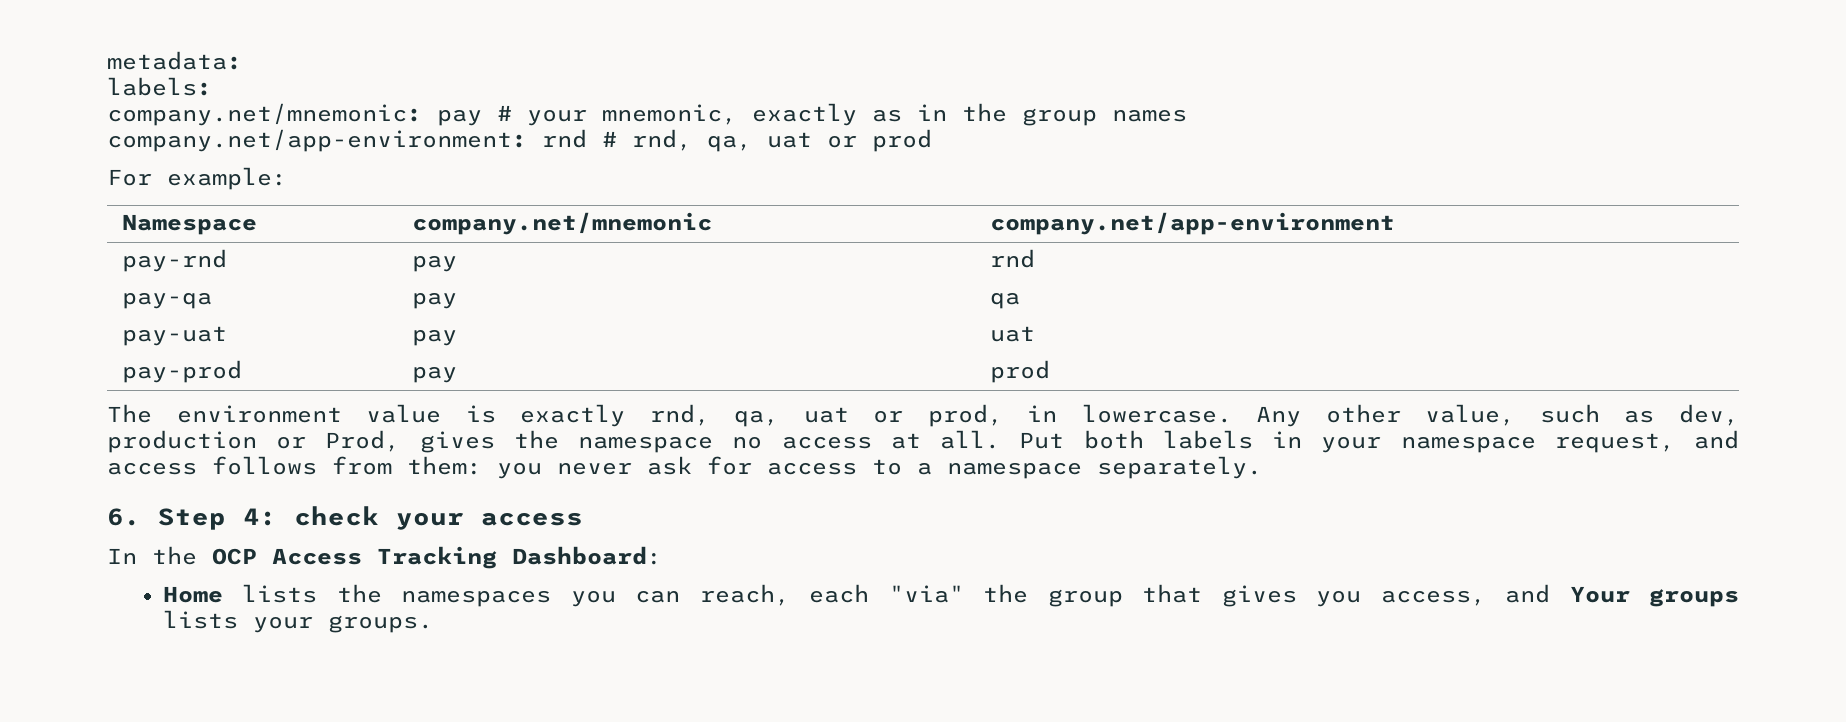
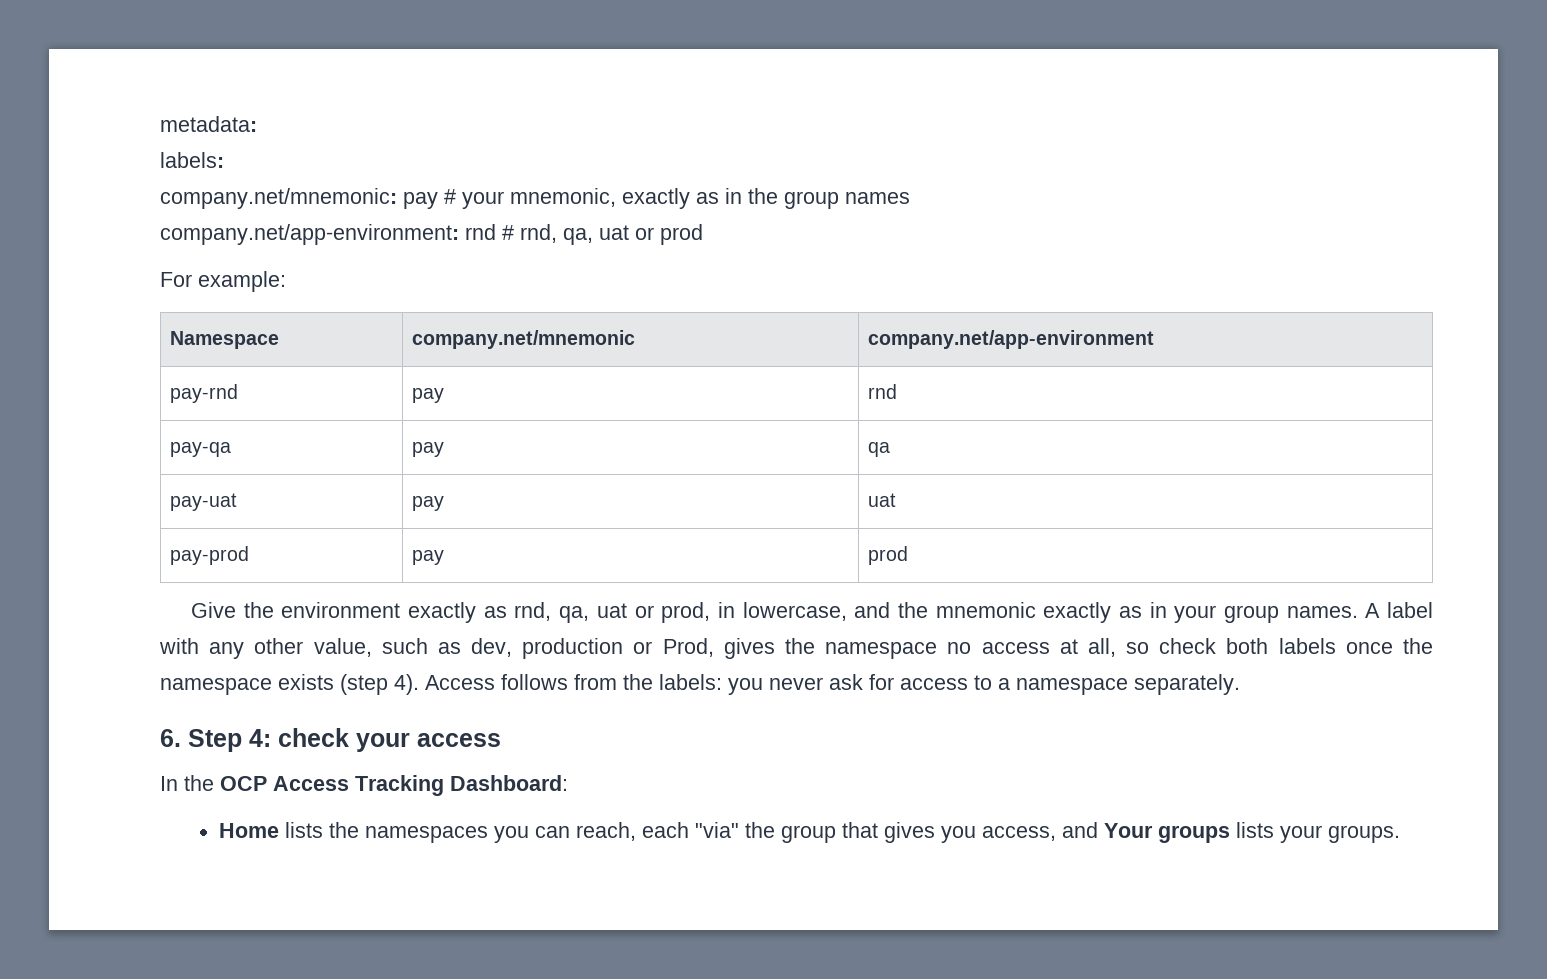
[107,404,626,427] The environment value is exactly -> [191,602,507,623] Give the environment exactly as
[1081,404,1302,427] lowercase. Any -> [742,602,1433,623] [159,638,245,659] lowercase, and the mnemonic exactly as in your group names. A label with any
[940,430,1740,453] [107,456,482,475] all. Put both labels in your namespace request, and access follows from them: -> [1087,638,1433,657] [160,674,722,695] all, so check both labels once the namespace exists (step 4). Access follows from the labels:

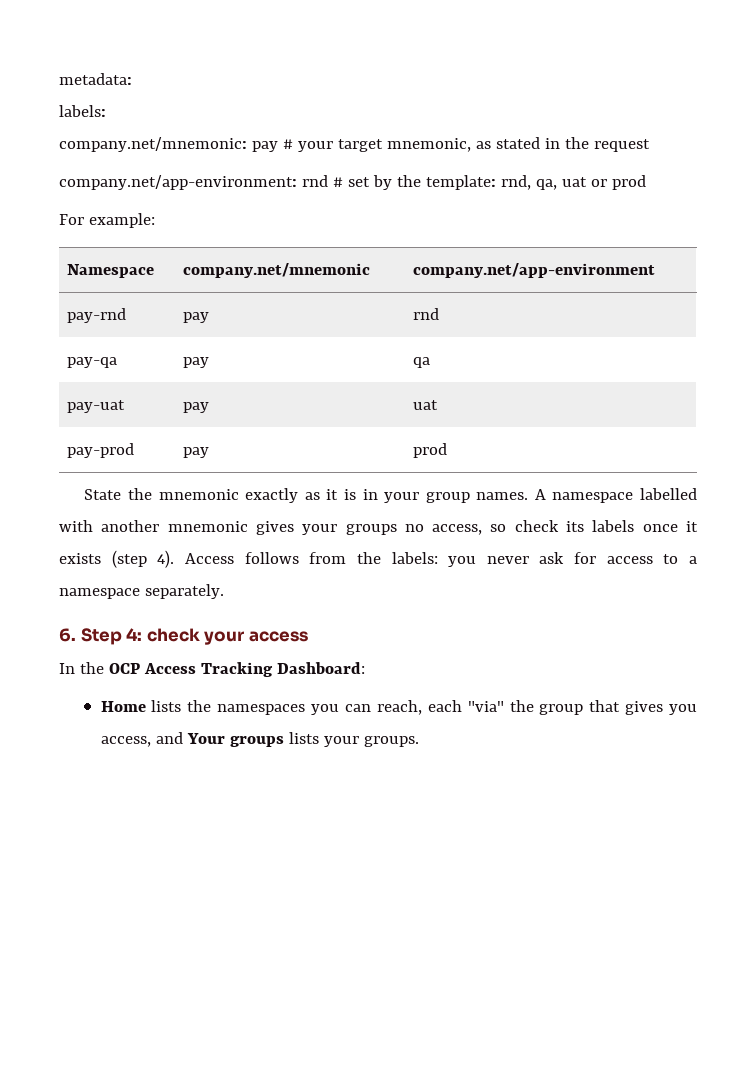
[510,188,910,209] mnemonic, exactly as in the group names -> [337,137,650,152] target mnemonic, as stated in the request
(514, 232) none -> [347,175,496,190] set by the template:
[191,602,891,623] Give the environment exactly as rnd, qa, uat or prod, in lowercase, and -> [84,489,122,500] State
(1142, 612) none -> [326,489,356,500] it is
[1387,602,1433,618] [159,638,1116,659] label with any other value, such as dev, production or Prod, gives the namespace no access at all, -> [552,488,698,503] [59,520,483,535] namespace labelled with another mnemonic gives your groups no access,
[1226,638,1269,654] both -> [566,521,585,532] its
[1403,638,1433,654] [160,678,272,695] the namespace -> [686,521,698,532] it

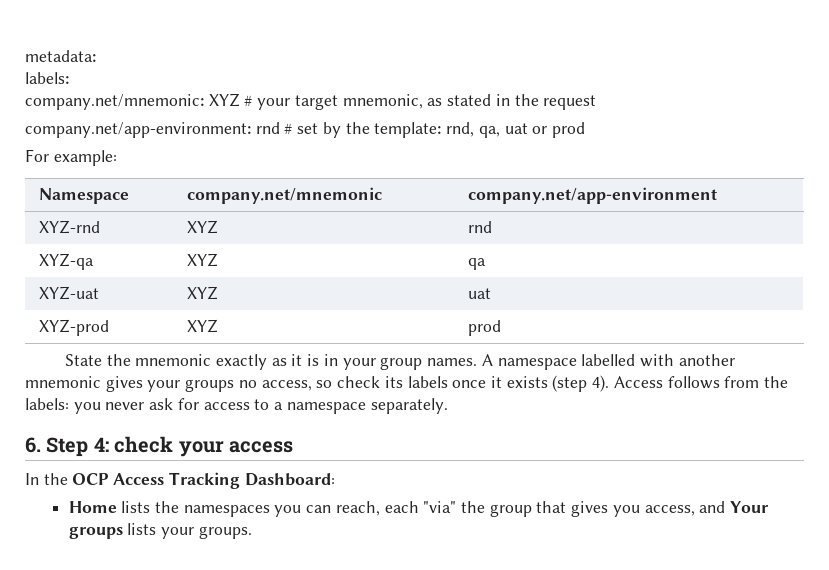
[251,141,278,152] pay -> [208,93,240,107] XYZ
[67,308,127,323] [183,312,210,323] pay-rnd | pay -> [38,220,100,234] [186,220,218,234] XYZ-rnd | XYZ
[67,357,118,368] [183,357,210,368] pay-qa | pay -> [38,253,94,270] [186,253,218,267] XYZ-qa | XYZ
[67,400,126,413] [183,402,210,413] pay-uat | pay -> [38,286,99,300] [186,286,218,300] XYZ-uat | XYZ
[67,443,135,458] [183,447,210,458] pay-prod | pay -> [38,319,109,336] [186,319,218,333] XYZ-prod | XYZ

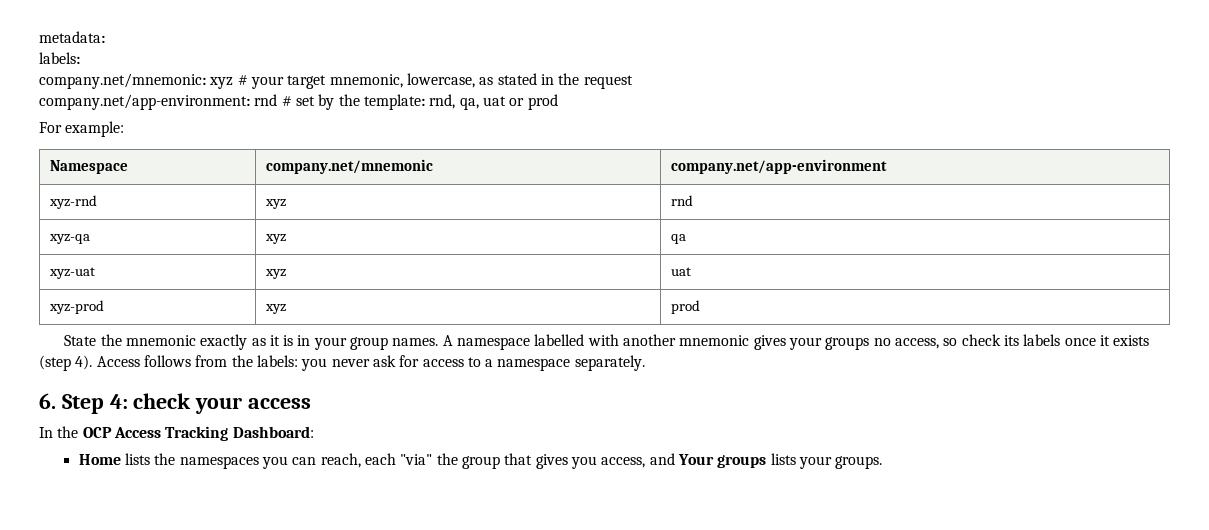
[208,93,240,107] XYZ -> [209,77,234,89] xyz
(423, 101) none -> [406,73,475,88] lowercase,
[38,220,100,234] [186,220,218,234] XYZ-rnd | XYZ -> [49,195,98,209] [265,199,287,209] xyz-rnd | xyz
[38,253,94,270] [186,253,218,267] XYZ-qa | XYZ -> [49,234,91,244] [265,234,287,244] xyz-qa | xyz
[38,286,99,300] [186,286,218,300] XYZ-uat | XYZ -> [49,267,96,279] [265,269,287,279] xyz-uat | xyz
[38,319,109,336] [186,319,218,333] XYZ-prod | XYZ -> [49,300,105,314] [265,304,287,314] xyz-prod | xyz

